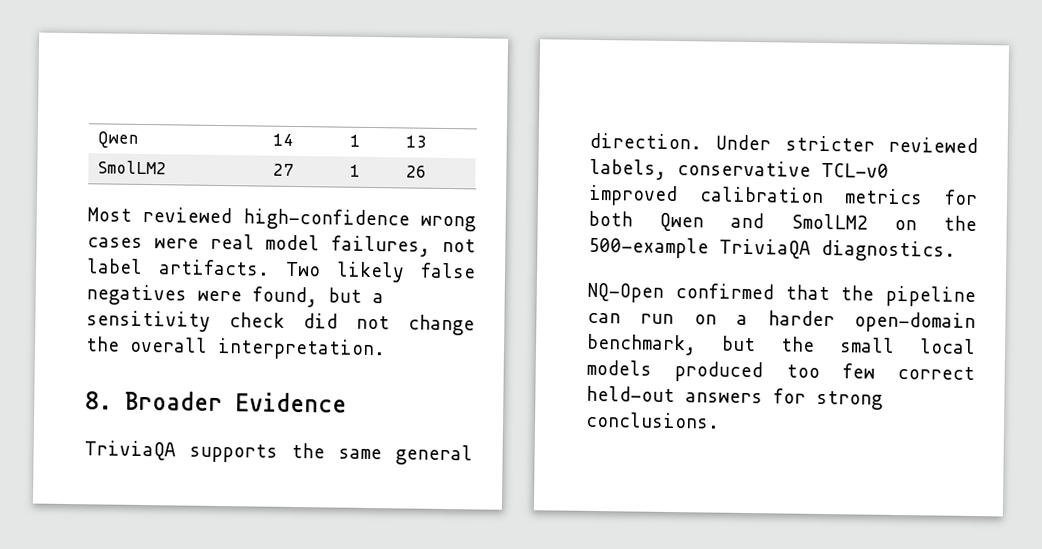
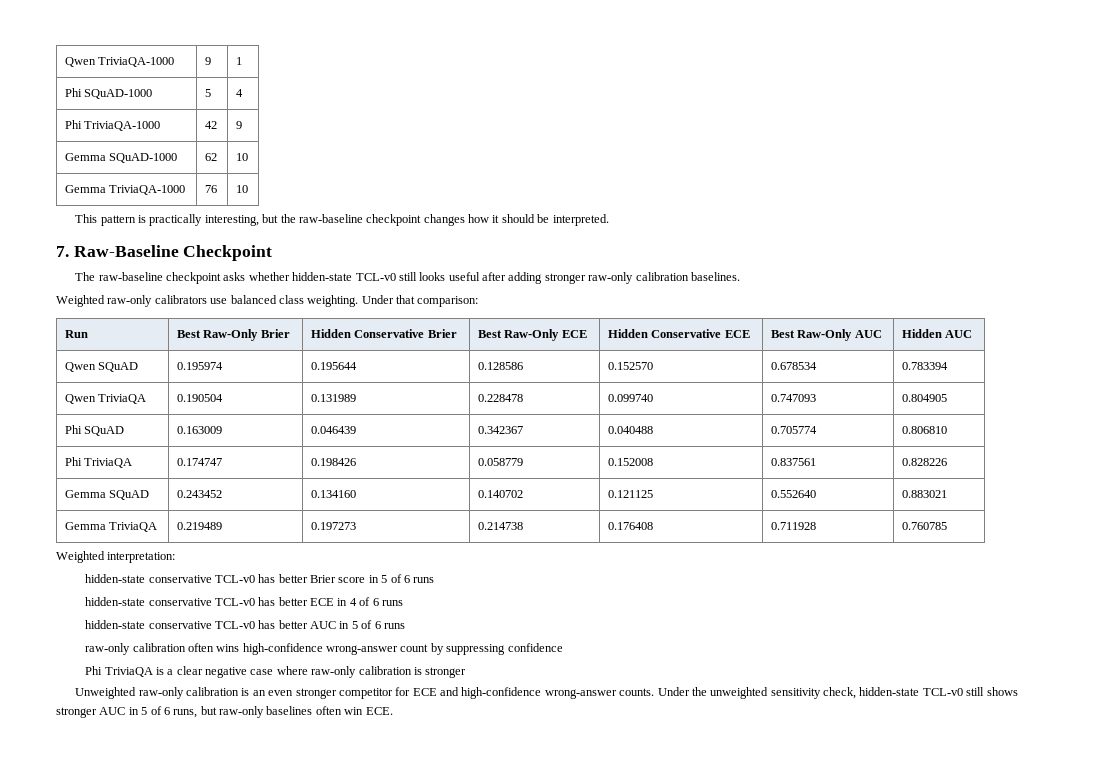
[96,131,139,149] [272,133,294,146] [349,134,361,147] [405,135,427,148] [96,160,167,175] [272,163,294,176] [349,164,361,177] [405,165,427,178] [87,206,476,232] [87,233,477,257] [86,258,476,283] [86,284,384,308] [86,310,475,336] [85,336,386,361] [85,390,347,413] [84,440,473,466] [589,132,978,154] [589,158,889,180] [588,184,978,207] [588,210,977,232] [588,236,956,262] [587,282,976,308] [587,310,976,334] [586,333,976,356] [586,359,975,383] [586,385,883,410] [585,411,720,429] Qwen | 14 | 1 | 13 // SmolLM2 | 27 | 1 | 26 // Most reviewed high-confidence wrong cases were real model failures, not label artifacts. Two likely false negatives were found, but a sensitivity check did not change the overall interpretation. // 8. Broader Evidence // TriviaQA supports the same general direction. Under stricter reviewed labels, conservative TCL-v0 improved calibration metrics for both Qwen and SmolLM2 on the 500-example TriviaQA diagnostics. // NQ-Open confirmed that the pipeline can run on a harder open-domain benchmark, but the small local models produced too few correct held-out answers for strong conclusions. -> [65,57,175,67] [205,57,212,65] [236,57,243,65] [65,88,153,99] [205,89,212,97] [236,89,244,97] [65,120,161,131] [205,121,218,129] [236,121,243,129] [65,153,178,163] [205,153,218,161] [236,153,249,161] [65,185,186,195] [205,185,218,193] [236,185,249,193] [75,214,609,226] [56,245,273,261] [75,272,740,284] [56,295,479,307] [65,330,89,338] [177,329,290,341] [311,329,457,338] [478,329,587,341] [608,329,750,338] [771,329,882,341] [902,329,973,338] [65,362,139,372] [177,362,224,370] [311,362,358,370] [478,362,524,370] [608,362,654,370] [771,362,818,370] [902,362,949,370] [65,394,147,404] [177,394,224,402] [311,394,357,402] [478,394,524,402] [608,394,654,402] [771,394,817,402] [902,394,948,402] [65,425,125,436] [177,426,223,434] [311,426,357,434] [478,426,524,434] [608,426,654,434] [771,426,818,434] [902,426,948,434] [65,457,133,468] [177,458,223,466] [311,458,357,466] [478,458,524,466] [608,458,654,466] [771,458,817,466] [902,458,948,466] [65,490,150,500] [177,490,223,498] [311,490,357,498] [478,490,524,498] [608,490,654,498] [771,490,817,498] [902,490,948,498] [65,522,158,532] [177,522,223,530] [311,522,357,530] [478,522,524,530] [608,522,654,530] [771,522,817,530] [902,522,948,530] [56,551,176,563] [85,574,435,583] [85,597,403,606] [85,620,405,629] [85,643,563,655] [85,666,467,678] [75,687,1018,699] [56,706,393,718] Qwen TriviaQA-1000 | 9 | 1 // Phi SQuAD-1000 | 5 | 4 // Phi TriviaQA-1000 | 42 | 9 // Gemma SQuAD-1000 | 62 | 10 // Gemma TriviaQA-1000 | 76 | 10 // This pattern is practically interesting, but the raw-baseline checkpoint changes how it should be interpreted. // 7. Raw-Baseline Checkpoint // The raw-baseline checkpoint asks whether hidden-state TCL-v0 still looks useful after adding stronger raw-only calibration baselines. // Weighted raw-only calibrators use balanced class weighting. Under that comparison: // Run | Best Raw-Only Brier | Hidden Conservative Brier | Best Raw-Only ECE | Hidden Conservative ECE | Best Raw-Only AUC | Hidden AUC // Qwen SQuAD | 0.195974 | 0.195644 | 0.128586 | 0.152570 | 0.678534 | 0.783394 // Qwen TriviaQA | 0.190504 | 0.131989 | 0.228478 | 0.099740 | 0.747093 | 0.804905 // Phi SQuAD | 0.163009 | 0.046439 | 0.342367 | 0.040488 | 0.705774 | 0.806810 // Phi TriviaQA | 0.174747 | 0.198426 | 0.058779 | 0.152008 | 0.837561 | 0.828226 // Gemma SQuAD | 0.243452 | 0.134160 | 0.140702 | 0.121125 | 0.552640 | 0.883021 // Gemma TriviaQA | 0.219489 | 0.197273 | 0.214738 | 0.176408 | 0.711928 | 0.760785 // Weighted interpretation: // hidden-state conservative TCL-v0 has better Brier score in 5 of 6 runs // hidden-state conservative TCL-v0 has better ECE in 4 of 6 runs // hidden-state conservative TCL-v0 has better AUC in 5 of 6 runs // raw-only calibration often wins high-confidence wrong-answer count by suppressing confidence // Phi TriviaQA is a clear negative case where raw-only calibration is stronger // Unweighted raw-only calibration is an even stronger competitor for ECE and high-confidence wrong-answer counts. Under the unweighted sensitivity check, hidden-state TCL-v0 still shows stronger AUC in 5 of 6 runs, but raw-only baselines often win ECE.

